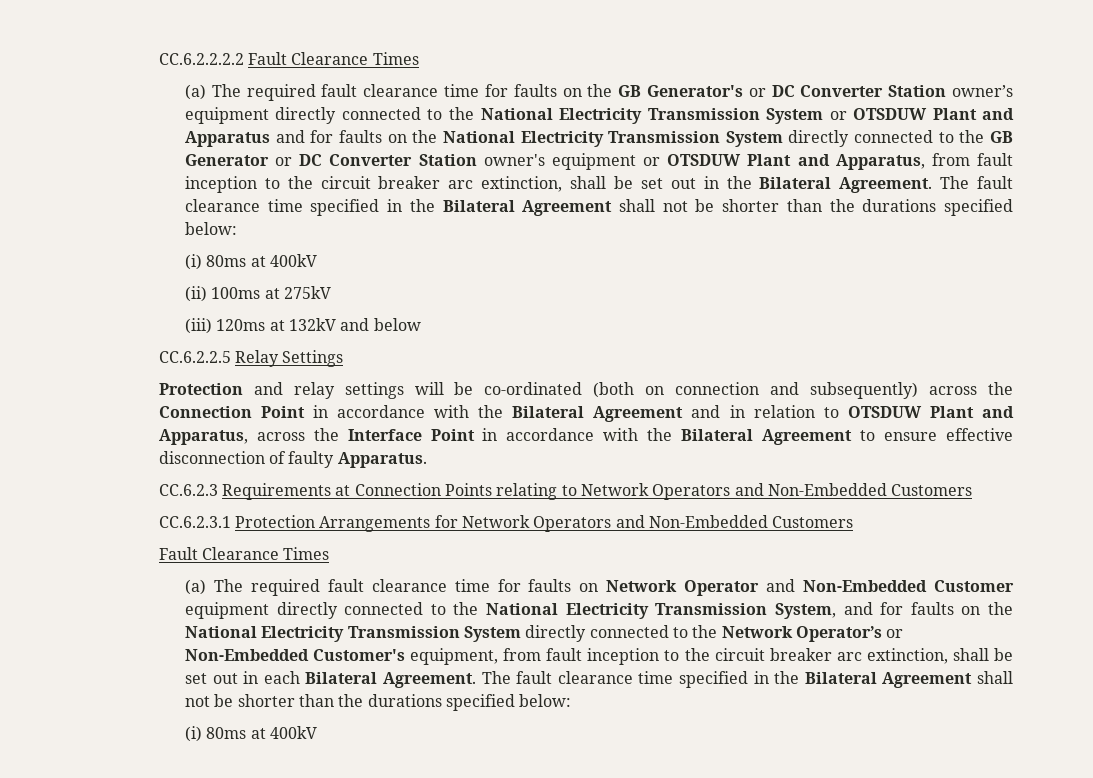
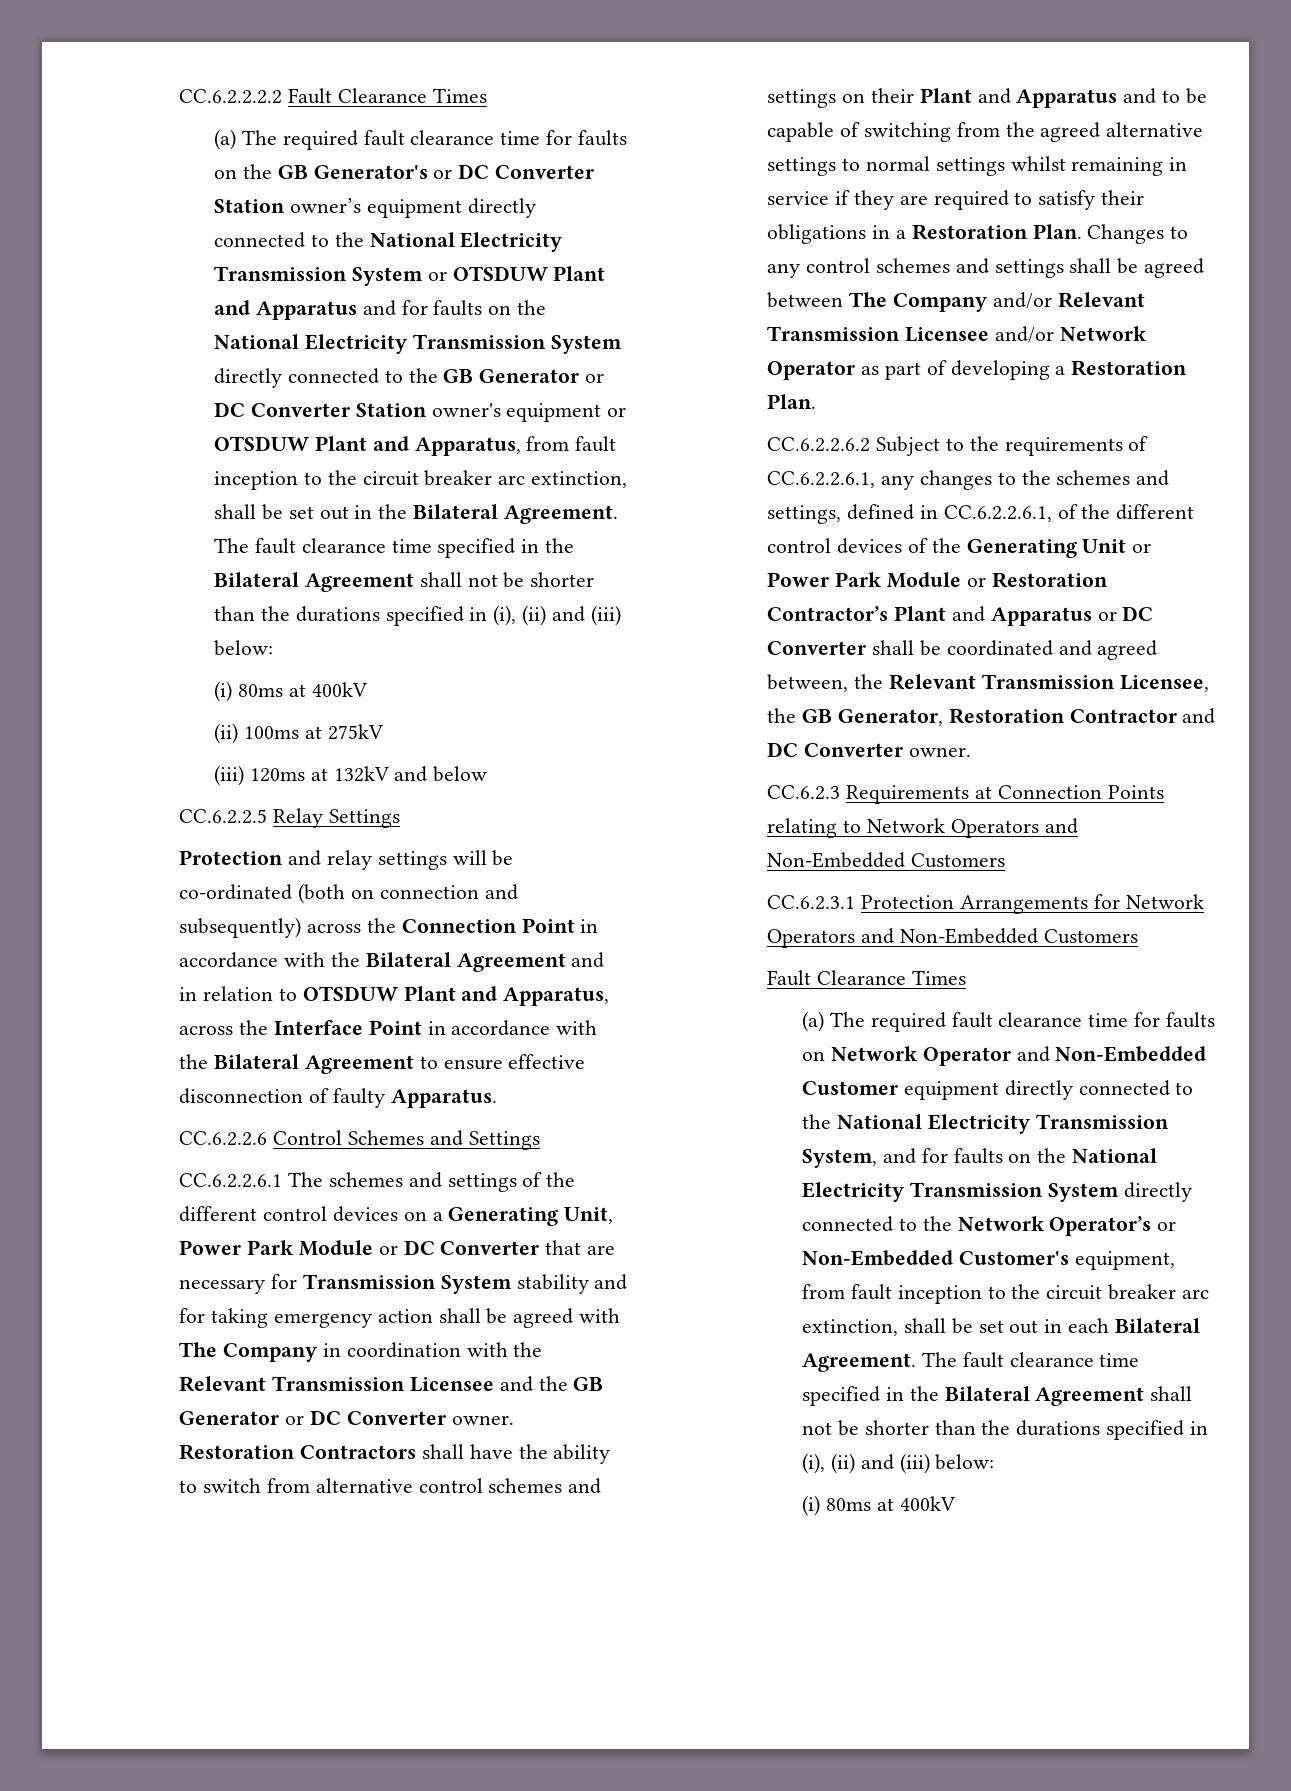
(1013, 207) none -> [469,605,621,626] in (i), (ii) and (iii)
(427, 460) none -> [179,1130,540,1150] [179,1172,576,1192] [179,1206,614,1226] [179,1240,616,1256] [179,1274,628,1294] [179,1308,621,1328] [179,1342,543,1362] [179,1376,604,1392] [179,1410,514,1425] [179,1444,611,1464] [179,1478,602,1494] [767,88,1207,108] [767,122,1204,142] [767,156,1188,176] [767,190,1145,210] [767,224,1189,244] [767,258,1205,278] [767,292,1145,312] [767,326,1146,343] [767,360,1188,380] [767,394,817,409] [767,436,1149,456] [767,470,1170,490] [767,504,1195,524] [767,538,1152,558] [767,572,1108,588] [767,606,1154,626] [767,640,1158,660] [767,674,1209,692] [767,708,1216,726] [767,742,971,757] // CC.6.2.2.6 Control Schemes and Settings // CC.6.2.2.6.1 The schemes and settings of the different control devices on a Generating Unit, Power Park Module or DC Converter that are necessary for Transmission System stability and for taking emergency action shall be agreed with The Company in coordination with the Relevant Transmission Licensee and the GB Generator or DC Converter owner. Restoration Contractors shall have the ability to switch from alternative control schemes and settings on their Plant and Apparatus and to be capable of switching from the agreed alternative settings to normal settings whilst remaining in service if they are required to satisfy their obligations in a Restoration Plan. Changes to any control schemes and settings shall be agreed between The Company and/or Relevant Transmission Licensee and/or Network Operator as part of developing a Restoration Plan. // CC.6.2.2.6.2 Subject to the requirements of CC.6.2.2.6.1, any changes to the schemes and settings, defined in CC.6.2.2.6.1, of the different control devices of the Generating Unit or Power Park Module or Restoration Contractor’s Plant and Apparatus or DC Converter shall be coordinated and agreed between, the Relevant Transmission Licensee, the GB Generator, Restoration Contractor and DC Converter owner.
(515, 702) none -> [1189,1421,1208,1435] [802,1453,930,1474] in (i), (ii) and (iii)

